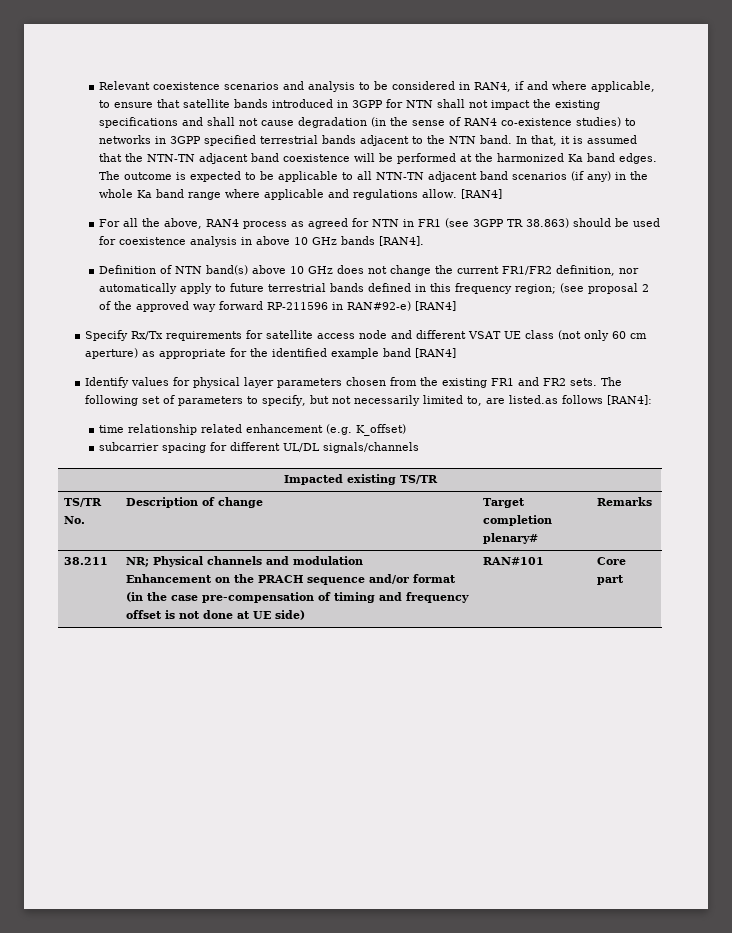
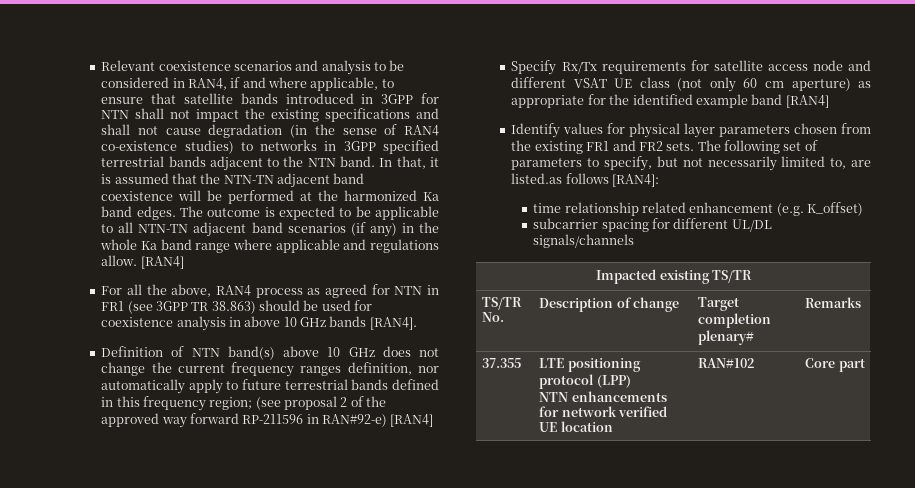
[502,266,553,275] FR1/FR2 -> [231,362,342,377] frequency ranges
[64,557,109,565] [126,556,364,567] [126,574,457,585] [126,592,470,603] [126,610,306,620] [483,557,545,565] 38.211 | NR; Physical channels and modulation // Enhancement on the PRACH sequence and/or format (in the case pre-compensation of timing and frequency offset is not done at UE side) | RAN#101 -> [482,358,522,368] [539,358,641,372] [539,374,631,389] [539,391,667,402] [539,406,667,417] [539,421,613,432] [698,358,755,368] 37.355 | LTE positioning protocol (LPP) // NTN enhancements for network verified UE location | RAN#102

